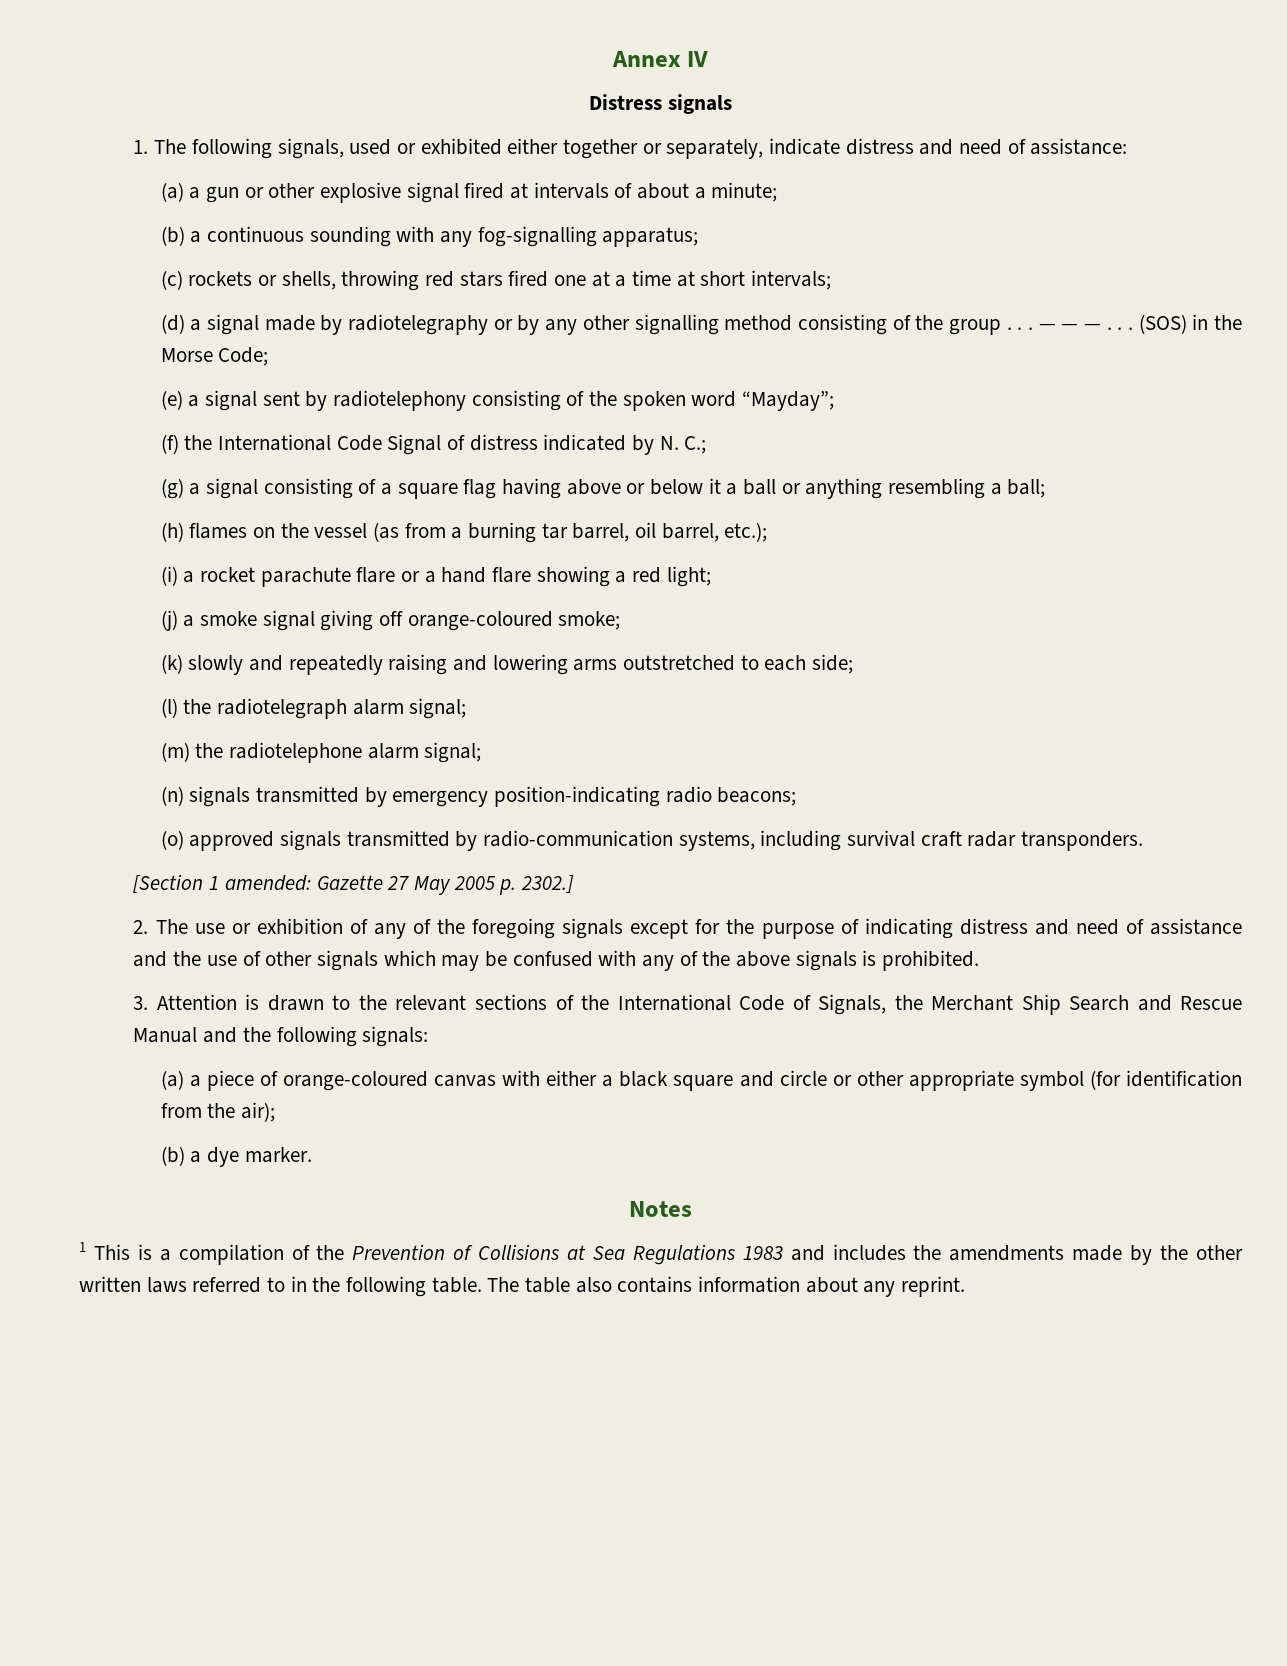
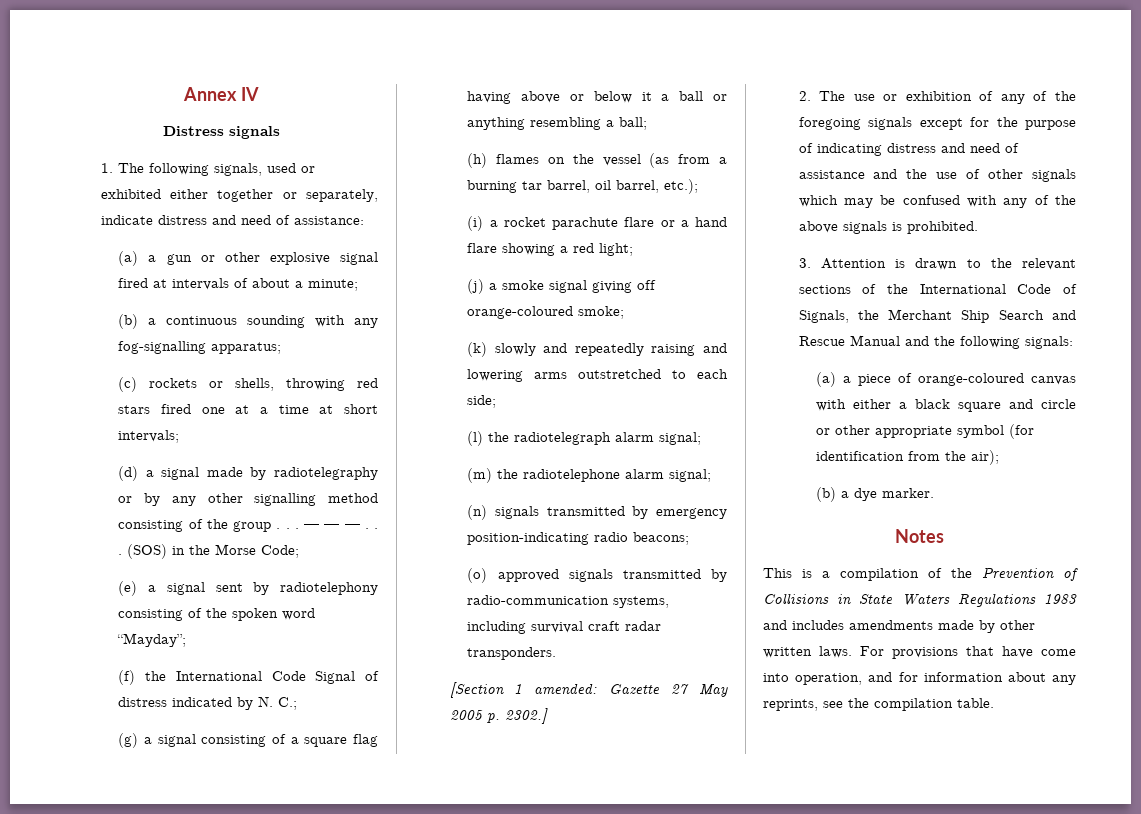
[79,1242,86,1252] 1 -> (944, 536) none
[567,1245,625,1260] at Sea -> [837,594,950,605] in State Waters
[913,1245,942,1260] the -> (844, 625) none
[1160,1245,1189,1260] the -> (995, 626) none
[146,1276,966,1297] laws referred to in the following table. The table also contains information about any reprint. -> [819,646,1076,659] [763,672,1076,685] [763,698,994,711] laws. For provisions that have come into operation, and for information about any reprints, see the compilation table.

